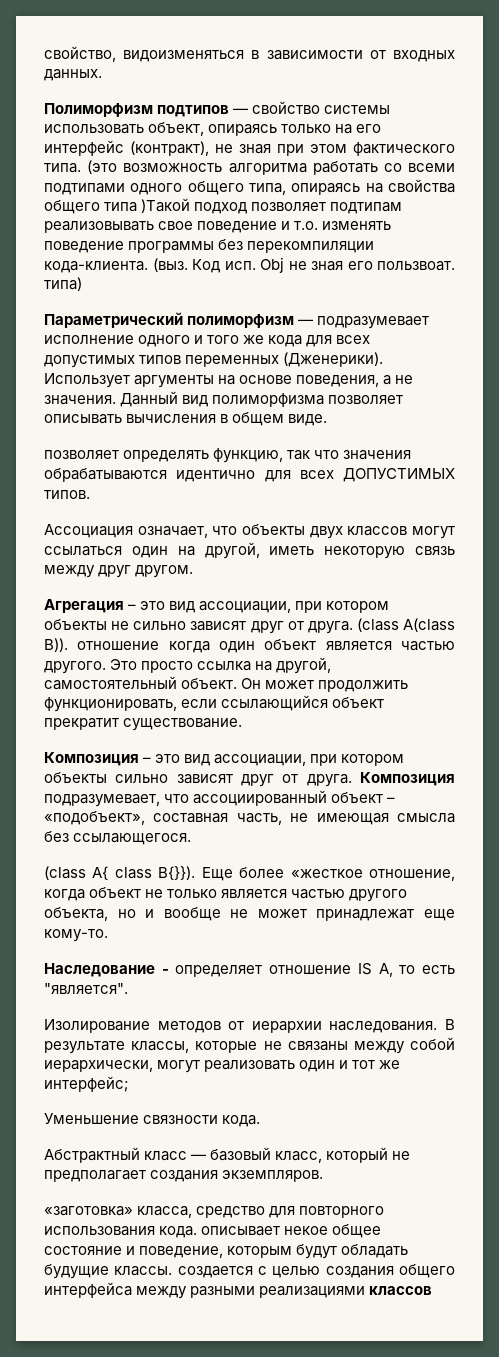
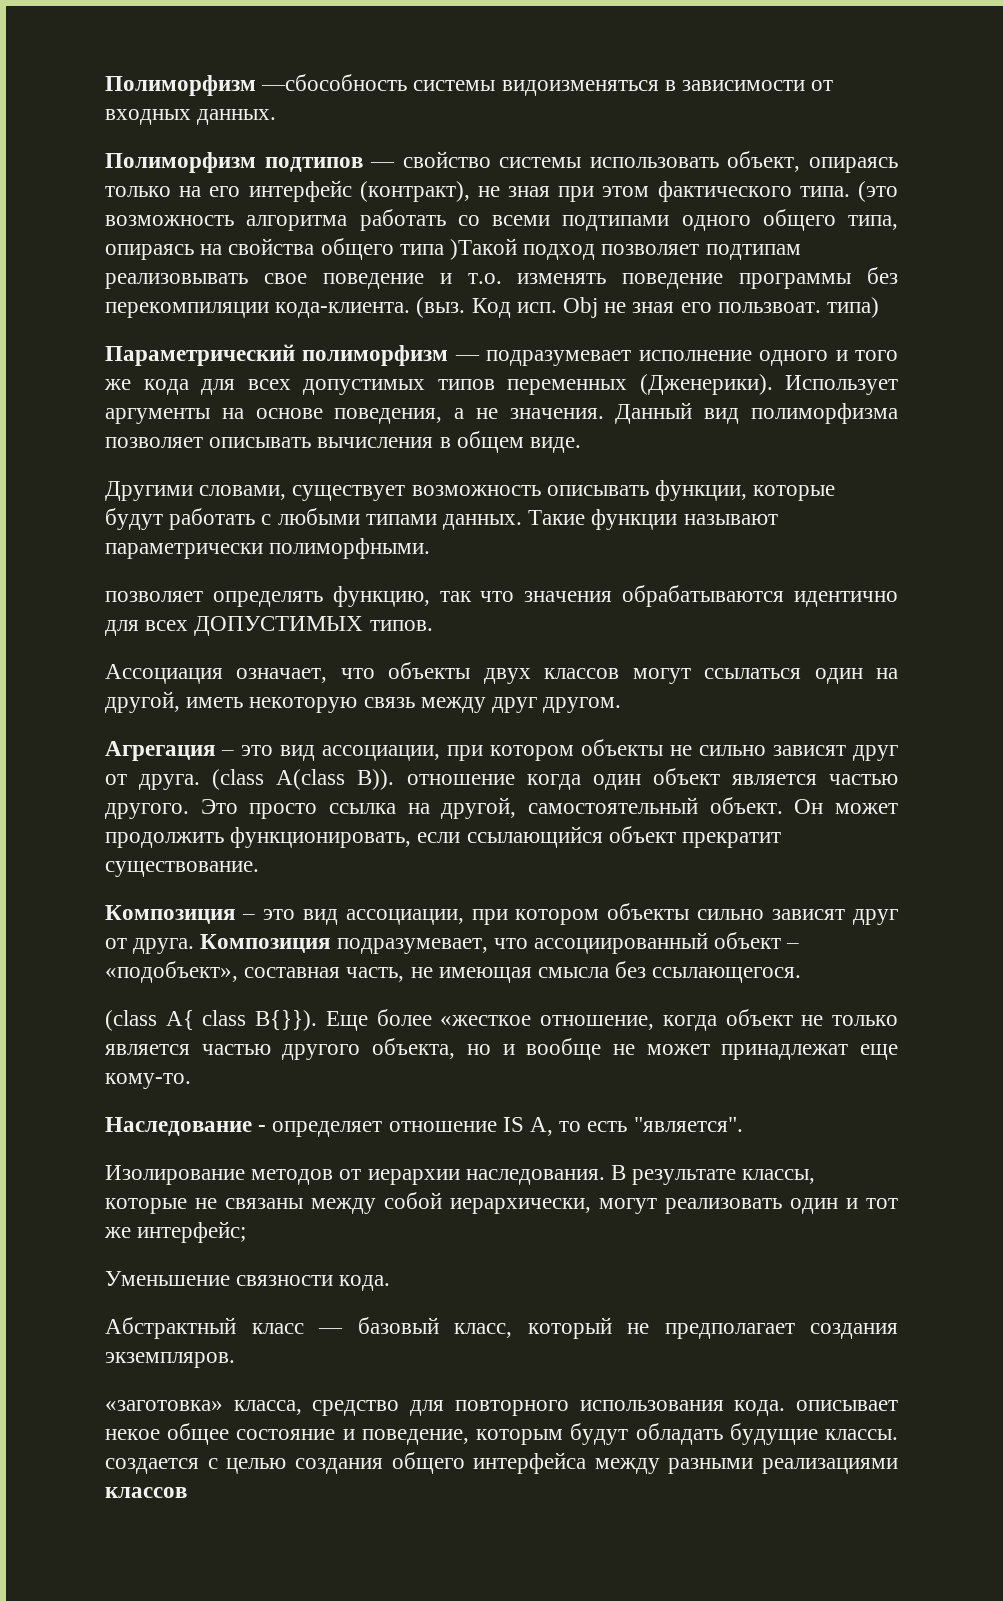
[44,46,116,62] свойство, -> [105,74,496,96] Полиморфизм —сбособность системы
(328, 420) none -> [105,480,836,501] [105,508,778,530] [105,538,431,559] // Другими словами, существует возможность описывать функции, которые будут работать с любыми типами данных. Такие функции называют параметрически полиморфными.

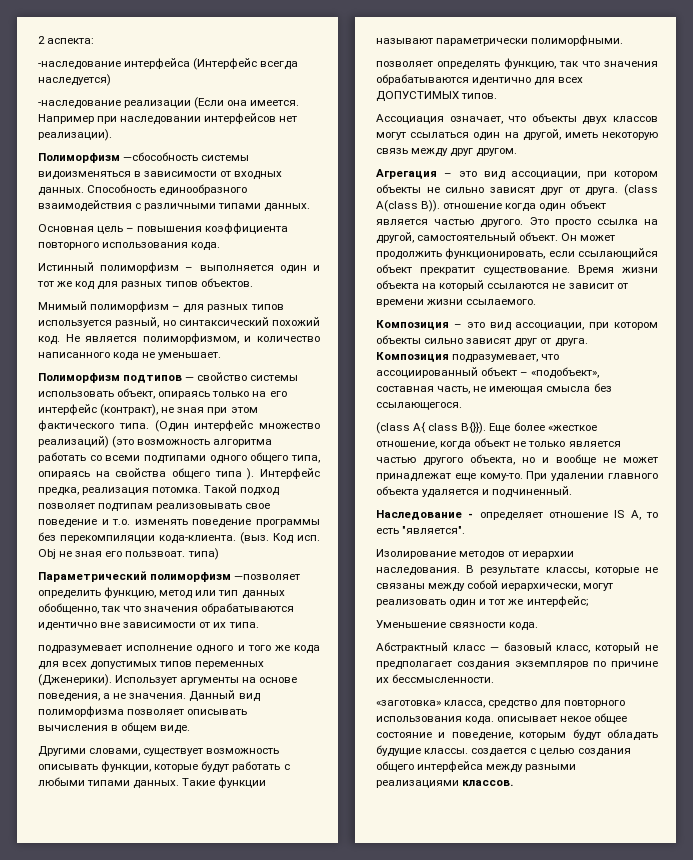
(105, 85) none -> [38,36,95,44] [38,58,299,70] [38,74,111,86] [38,97,300,109] [38,113,298,125] [38,129,112,141] 2 аспекта: // -наследование интерфейса (Интерфейс всегда наследуется) // -наследование реализации (Если она имеется. Например при наследовании интерфейсов нет реализации). //
(277, 117) none -> [87,184,248,196] [38,200,311,212] [38,223,289,234] [38,242,221,251] [38,262,320,274] [37,278,253,290] [38,301,284,313] [38,317,320,328] [38,333,320,345] [38,352,222,361] Способность единообразного взаимодействия с различными типами данных. // Основная цель – повышения коэффициента повторного использования кода. // Истинный полиморфизм – выполняется один и тот же код для разных типов объектов. // Мнимый полиморфизм – для разных типов используется разный, но синтаксический похожий код. Не является полиморфизмом, и количество написанного кода не уменьшает.
(850, 191) none -> [154,420,320,432] [38,436,109,448] (Один интерфейс множество реализаций)
[450,238,518,260] )Такой -> [246,468,320,480] [38,484,238,496] ). Интерфейс предка, реализация потомка. Такой
[454,355,480,361] — -> [234,574,301,580] [38,587,285,599] [38,603,295,614] [38,622,259,631] —позволяет определить функцию, метод или тип данных обобщенно, так что значения обрабатываются идентично вне зависимости от их типа. //
(259, 869) none -> [578,265,658,275] [376,280,628,291] [376,299,537,307] Время жизни объекта на который ссылаются не зависит от времени жизни ссылаемого.
(191, 1081) none -> [526,471,658,482] [376,486,573,498] При удалении главного объекта удаляется и подчиненный.
[105,1352,235,1368] экземпляров. -> [514,661,658,669] [376,674,495,683] экземпляров по причине их бессмысленности.
[105,1487,187,1498] классов -> [462,780,514,786] классов.

